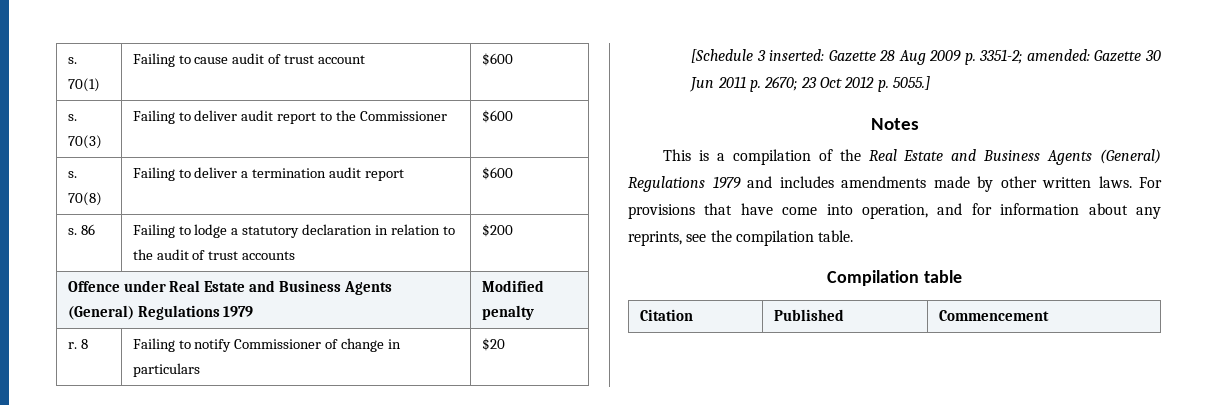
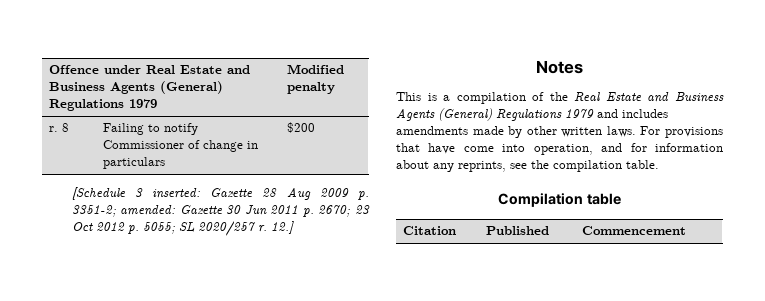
[67,57,77,64] [67,78,100,92] [132,53,366,67] [481,53,513,66] [67,114,77,121] [67,135,102,149] [132,110,448,124] [481,110,513,123] [67,171,77,178] [67,192,102,206] [132,167,405,181] [481,167,513,180] [67,224,95,235] [132,224,455,238] [132,249,296,260] [481,224,513,237] s. 70(1) | Failing to cause audit of trust account | $600 // s. 70(3) | Failing to deliver audit report to the Commissioner | $600 // s. 70(8) | Failing to deliver a termination audit report | $600 // s. 86 | Failing to lodge a statutory declaration in relation to the audit of trust accounts | $200 // -> (49, 69) none
[481,338,505,351] $20 -> [287,122,316,133] $200
[892,76,930,90] 5055.] -> [142,221,294,236] 5055; SL 2020/257 r. 12.]

